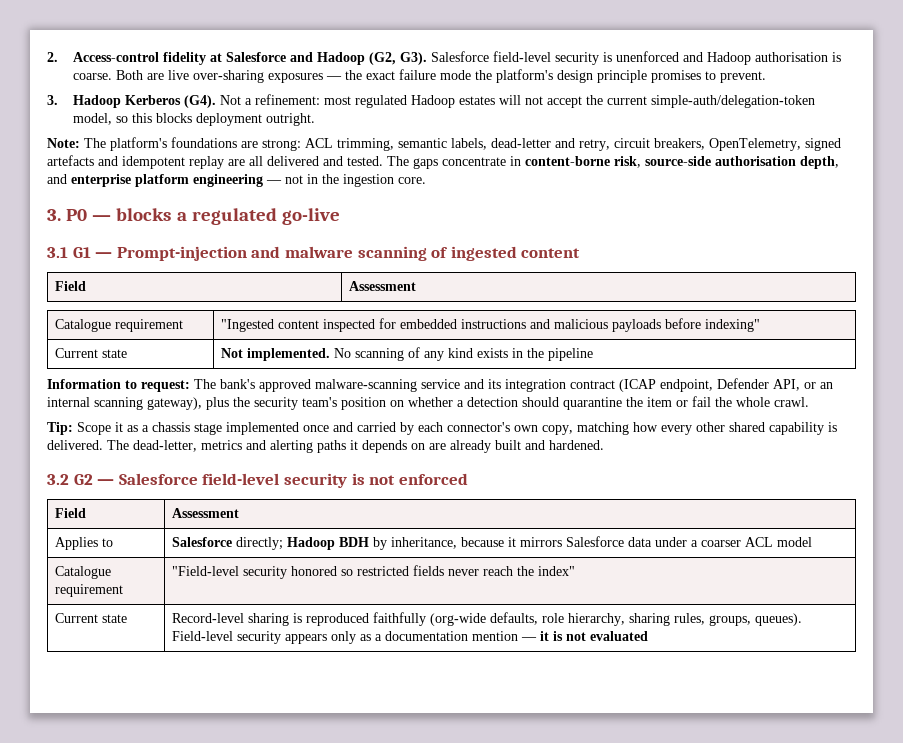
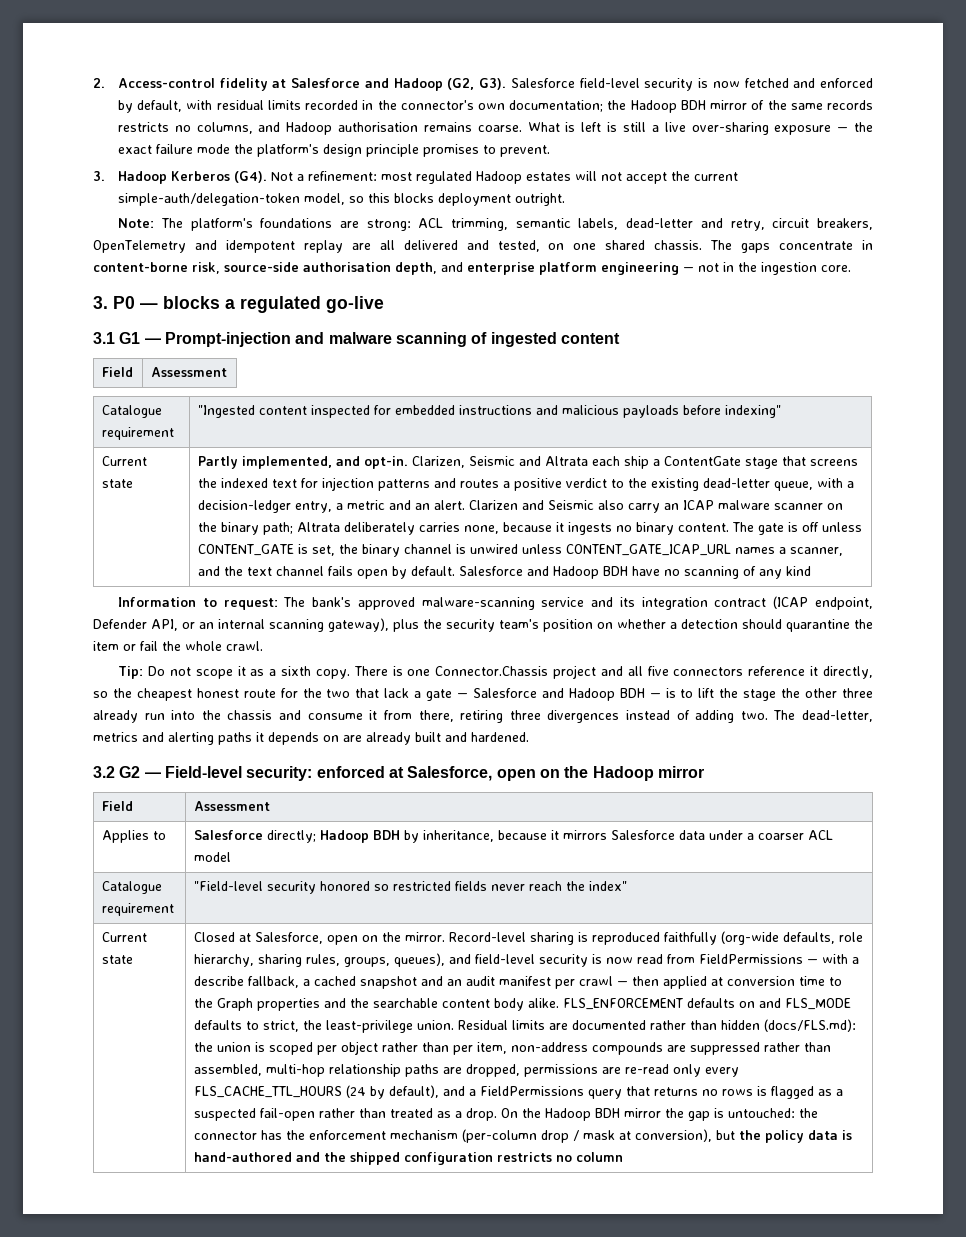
[616,51,842,65] [73,70,165,80] unenforced and Hadoop authorisation is coarse. Both are -> [712,78,873,88] [117,100,874,113] [117,122,659,135] now fetched and enforced by default, with residual limits recorded in the connector's own documentation; the Hadoop BDH mirror of the same records restricts no columns, and Hadoop authorisation remains coarse. What is left is still a
[268,73,324,83] exposures -> [774,125,832,135] exposure
[709,138,841,151] [47,155,94,166] OpenTelemetry, signed artefacts -> [93,240,186,253] OpenTelemetry
[347,156,383,166] tested. -> [497,240,703,252] tested, on one shared chassis.
[221,348,352,361] Not implemented. No -> [197,456,858,469] [197,477,854,491] [197,500,843,513] [197,522,862,535] [197,544,843,557] [197,566,680,579] Partly implemented, and opt-in. Clarizen, Seismic and Altrata each ship a ContentGate stage that screens the indexed text for injection patterns and routes a positive verdict to the existing dead-letter queue, with a decision-ledger entry, a metric and an alert. Clarizen and Seismic also carry an ICAP malware scanner on the binary path; Altrata deliberately carries none, because it ingests no binary content. The gate is off unless CONTENT_GATE is set, the binary channel is unwired unless CONTENT_GATE_ICAP_URL names a scanner, and the text channel fails open by default. Salesforce and Hadoop BDH have no
[477,348,594,361] exists in the pipeline -> (811, 571) none
[77,422,837,435] [47,440,103,450] Scope it as a chassis stage implemented once and carried by each connector's own copy, matching how every other shared capability is delivered. -> [147,665,874,679] [93,688,873,701] [93,710,768,723] Do not scope it as a sixth copy. There is one Connector.Chassis project and all five connectors reference it directly, so the cheapest honest route for the two that lack a gate — Salesforce and Hadoop BDH — is to lift the stage the other three already run into the chassis and consume it from there, retiring three divergences instead of adding two.
[118,473,468,488] Salesforce field-level security is not enforced -> [164,766,704,781] Field-level security: enforced at Salesforce, open on the Hadoop mirror
(128, 618) none -> [193,932,445,945] Closed at Salesforce, open on the mirror.
[755,613,803,626] [172,631,649,644] queues). Field-level security appears only as a documentation mention — it is not evaluated -> [393,953,859,967] [193,976,842,989] [193,998,851,1011] [193,1019,856,1033] [193,1041,831,1055] [193,1064,739,1077] [193,1085,843,1099] [193,1108,818,1121] [193,1129,852,1143] [193,1152,623,1165] queues), and field-level security is now read from FieldPermissions — with a describe fallback, a cached snapshot and an audit manifest per crawl — then applied at conversion time to the Graph properties and the searchable content body alike. FLS_ENFORCEMENT defaults on and FLS_MODE defaults to strict, the least-privilege union. Residual limits are documented rather than hidden (docs/FLS.md): the union is scoped per object rather than per item, non-address compounds are suppressed rather than assembled, multi-hop relationship paths are dropped, permissions are re-read only every FLS_CACHE_TTL_HOURS (24 by default), and a FieldPermissions query that returns no rows is flagged as a suspected fail-open rather than treated as a drop. On the Hadoop BDH mirror the gap is untouched: the connector has the enforcement mechanism (per-column drop / mask at conversion), but the policy data is hand-authored and the shipped configuration restricts no column

